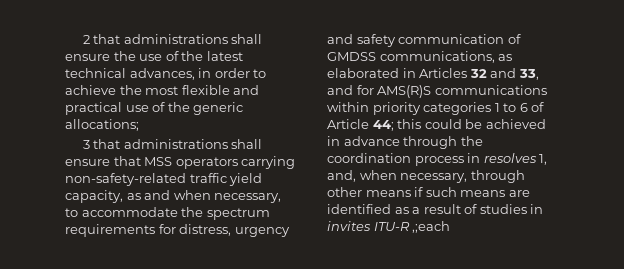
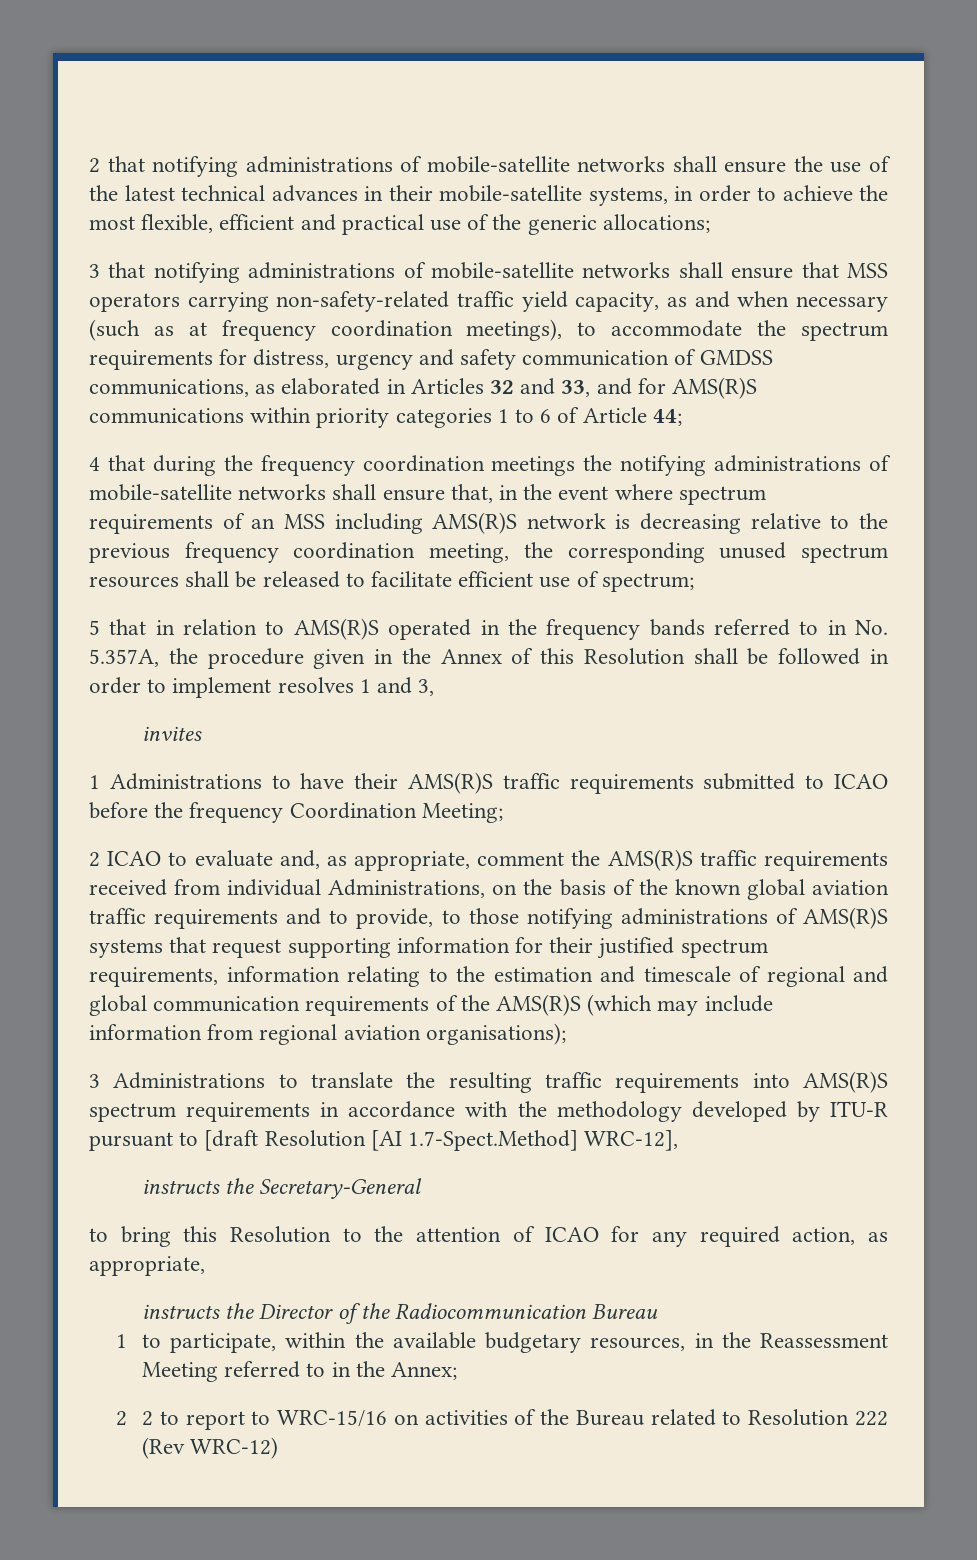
[123,34,228,44] administrations -> [152,156,666,177] notifying administrations of mobile-satellite networks
[129,68,195,80] advances, -> [271,185,668,206] advances in their mobile-satellite systems,
[181,85,230,95] flexible -> [141,214,295,233] flexible, efficient
[123,139,228,149] administrations -> [153,262,671,283] notifying administrations of mobile-satellite networks
[214,193,282,203] necessary, -> [796,296,888,312] [89,319,563,341] necessary (such as at frequency coordination meetings),
[397,119,546,129] [327,136,483,149] [327,153,548,166] [327,170,525,183] [327,187,530,197] [327,204,544,214] [327,221,451,233] this could be achieved in advance through the coordination process in resolves 1, and, when necessary, through other means if such means are identified as a result of studies in invites ITU-R ,;each -> [89,455,891,476] [89,484,766,505] [89,512,888,534] [89,542,888,563] [89,571,694,592] [89,618,888,640] [89,648,889,669] [89,677,435,698] [142,726,203,741] [89,772,888,794] [89,802,503,823] [89,849,888,871] [89,879,890,900] [89,907,889,929] [89,937,768,959] [89,966,888,987] [89,994,773,1016] [89,1023,566,1045] [89,1071,888,1093] [89,1101,888,1122] [89,1130,679,1151] [142,1178,423,1199] [89,1226,889,1247] [89,1256,205,1276] [142,1303,659,1324] [115,1332,888,1353] [142,1361,458,1382] [115,1409,888,1430] [142,1437,279,1459] // 4 that during the frequency coordination meetings the notifying administrations of mobile-satellite networks shall ensure that, in the event where spectrum requirements of an MSS including AMS(R)S network is decreasing relative to the previous frequency coordination meeting, the corresponding unused spectrum resources shall be released to facilitate efficient use of spectrum; // 5 that in relation to AMS(R)S operated in the frequency bands referred to in No. 5.357A, the procedure given in the Annex of this Resolution shall be followed in order to implement resolves 1 and 3, // invites // 1 Administrations to have their AMS(R)S traffic requirements submitted to ICAO before the frequency Coordination Meeting; // 2 ICAO to evaluate and, as appropriate, comment the AMS(R)S traffic requirements received from individual Administrations, on the basis of the known global aviation traffic requirements and to provide, to those notifying administrations of AMS(R)S systems that request supporting information for their justified spectrum requirements, information relating to the estimation and timescale of regional and global communication requirements of the AMS(R)S (which may include information from regional aviation organisations); // 3 Administrations to translate the resulting traffic requirements into AMS(R)S spectrum requirements in accordance with the methodology developed by ITU-R pursuant to [draft Resolution [AI 1.7-Spect.Method] WRC-12], // instructs the Secretary-General // to bring this Resolution to the attention of ICAO for any required action, as appropriate, // instructs the Director of the Radiocommunication Bureau // 1 to participate, within the available budgetary resources, in the Reassessment Meeting referred to in the Annex; // 2 2 to report to WRC-15/16 on activities of the Bureau related to Resolution 222 (Rev WRC-12)

